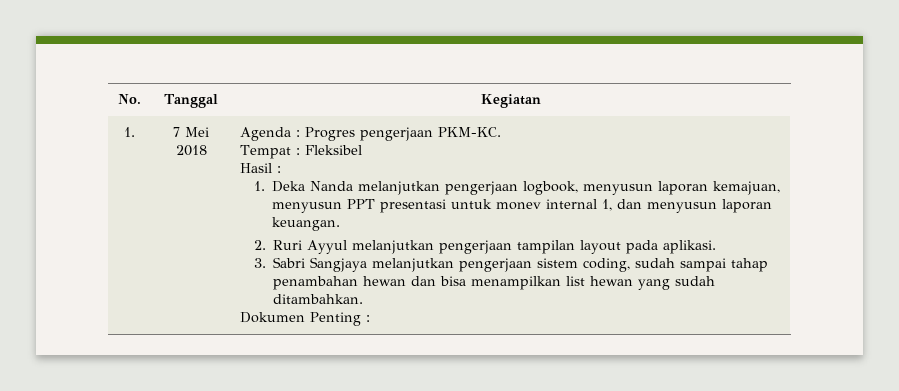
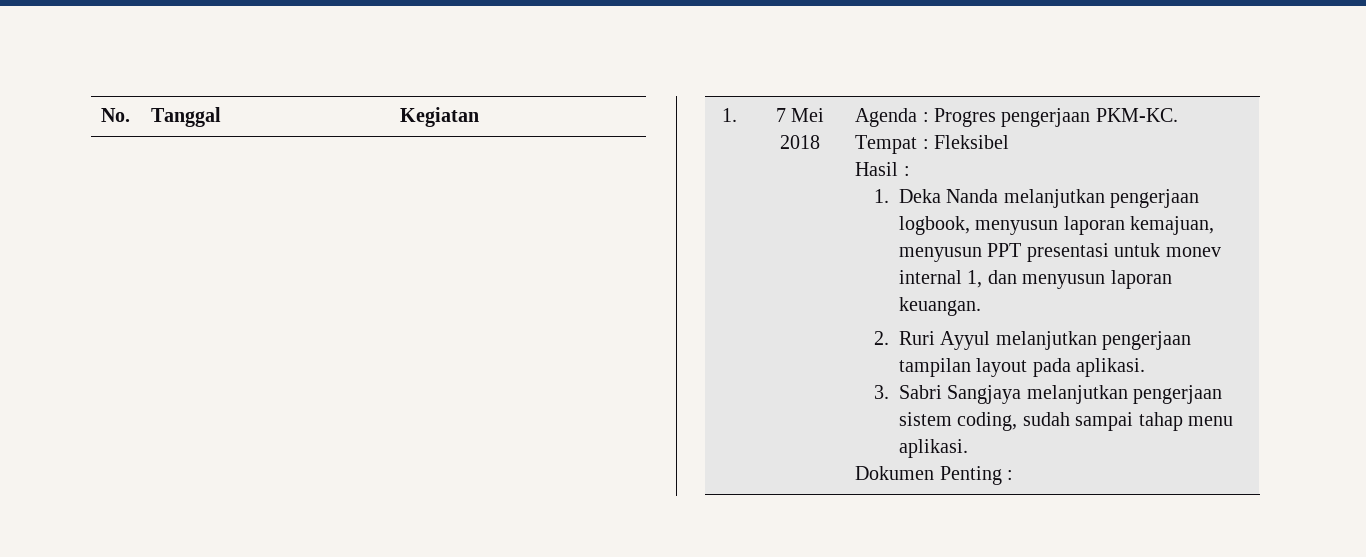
[272,276,715,290] [272,294,363,304] penambahan hewan dan bisa menampilkan list hewan yang sudah ditambahkan. -> [1187,416,1233,426] [898,439,968,458] menu aplikasi.

